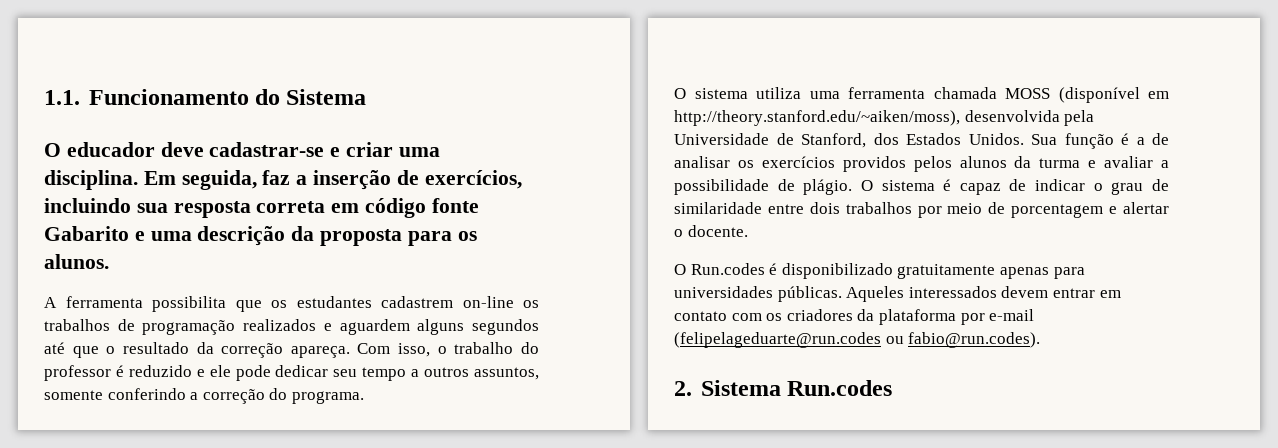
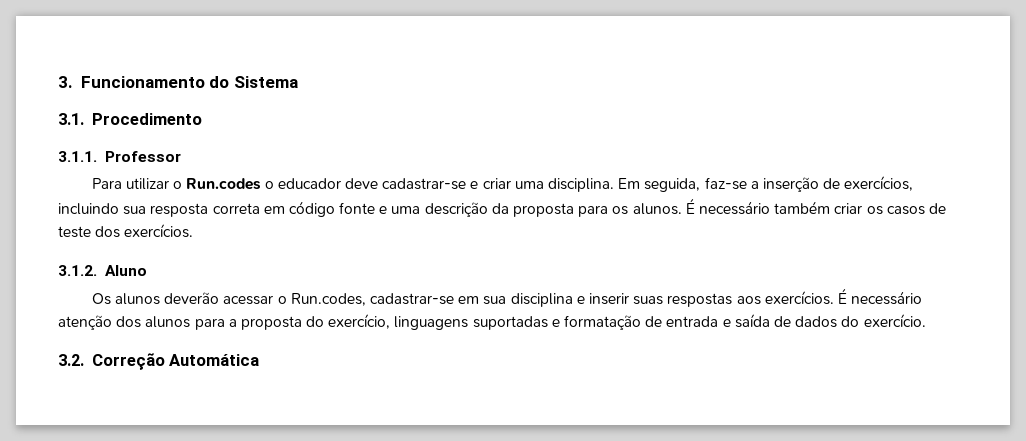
[44,90,80,105] 1.1. -> [58,76,73,88] 3.
[44,143,61,157] O -> [58,113,202,125] [58,151,181,162] [91,178,274,190] 3.1. Procedimento // 3.1.1. Professor // Para utilizar o Run.codes o
[262,170,291,185] faz -> [704,177,747,190] faz-se
[44,226,129,241] Gabarito -> (376, 208) none
[44,296,539,312] [44,319,539,335] [44,342,539,358] [44,365,540,381] [44,388,364,404] [674,87,1169,103] [674,110,1095,126] [674,133,1169,149] [674,156,1169,172] [674,179,1169,195] [674,202,1169,218] [674,225,748,237] [674,263,1085,279] [674,286,1121,302] [674,309,1035,325] [674,332,1041,348] [674,380,892,396] // A ferramenta possibilita que os estudantes cadastrem on-line os trabalhos de programação realizados e aguardem alguns segundos até que o resultado da correção apareça. Com isso, o trabalho do professor é reduzido e ele pode dedicar seu tempo a outros assuntos, somente conferindo a correção do programa. // O sistema utiliza uma ferramenta chamada MOSS (disponível em http://theory.stanford.edu/~aiken/moss), desenvolvida pela Universidade de Stanford, dos Estados Unidos. Sua função é a de analisar os exercícios providos pelos alunos da turma e avaliar a possibilidade de plágio. O sistema é capaz de indicar o grau de similaridade entre dois trabalhos por meio de porcentagem e alertar o docente. // O Run.codes é disponibilizado gratuitamente apenas para universidades públicas. Aqueles interessados devem entrar em contato com os criadores da plataforma por e-mail (felipelageduarte@run.codes ou fabio@run.codes). // 2. Sistema Run.codes -> [685,198,946,215] [58,224,194,238] [58,265,147,276] [91,288,923,307] [58,314,926,330] [58,353,260,370] É necessário também criar os casos de teste dos exercícios. // 3.1.2. Aluno // Os alunos deverão acessar o Run.codes, cadastrar-se em sua disciplina e inserir suas respostas aos exercícios. É necessário atenção dos alunos para a proposta do exercício, linguagens suportadas e formatação de entrada e saída de dados do exercício. // 3.2. Correção Automática

